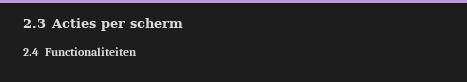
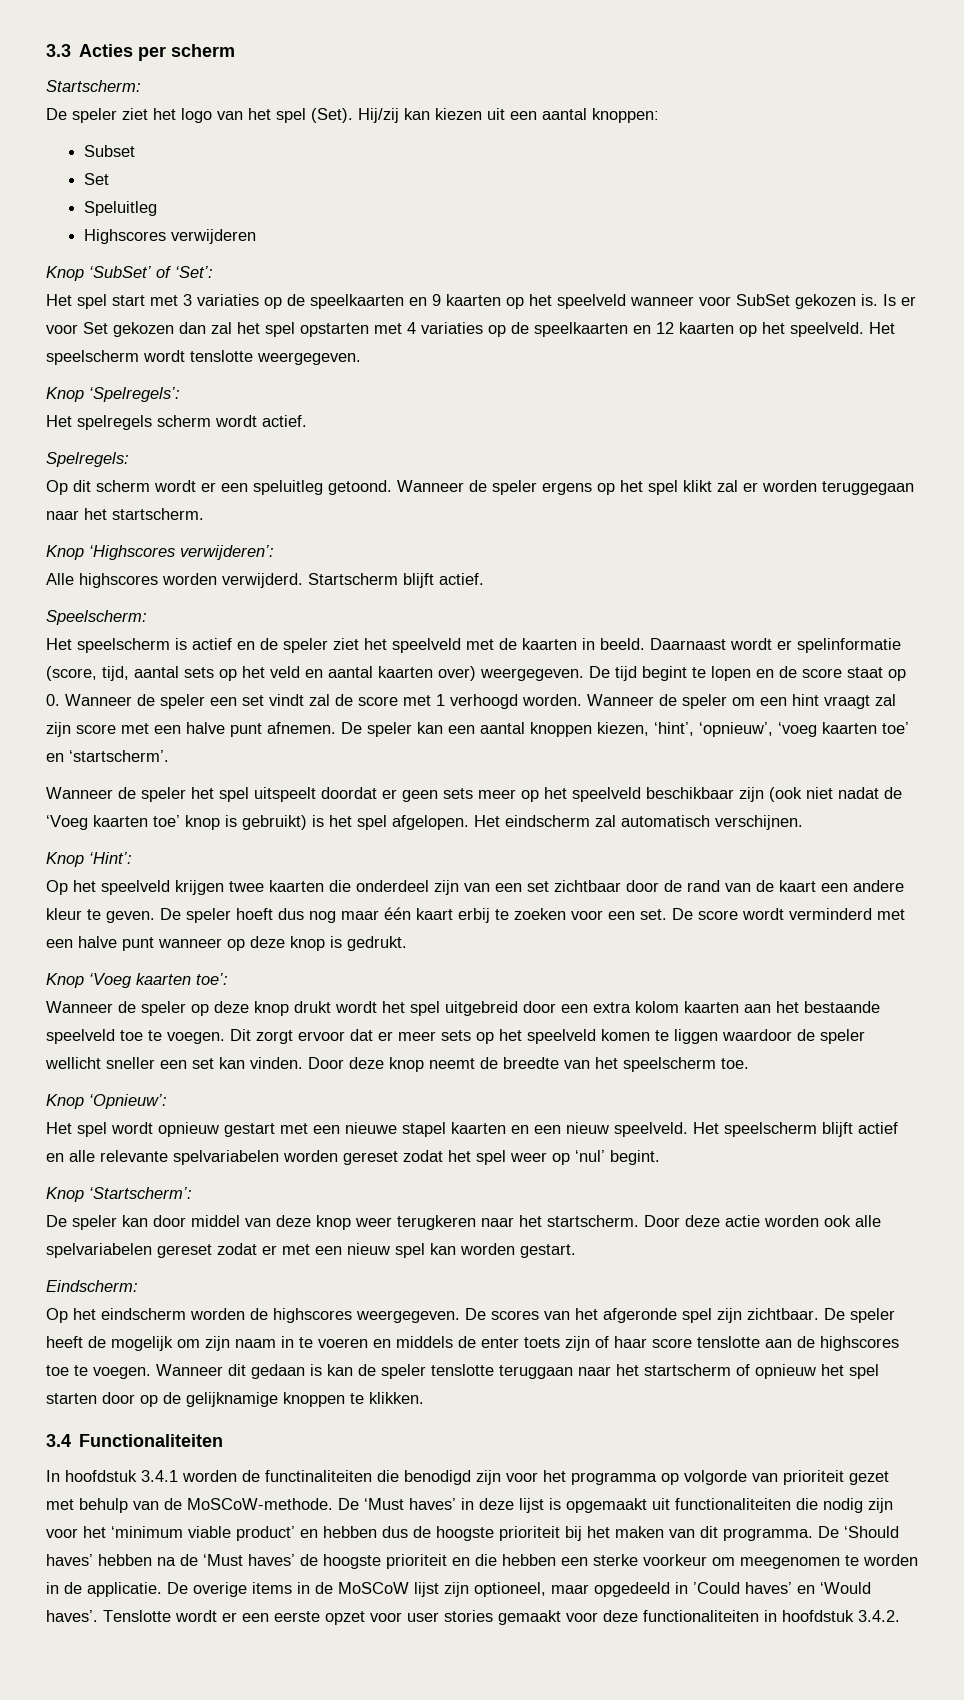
[23,19,46,28] 2.3 -> [46,44,71,57] 3.3
[23,47,137,56] 2.4 Functionaliteiten -> [46,80,141,92] [46,108,659,123] [83,145,135,157] [83,173,109,185] [83,201,157,216] [83,229,256,244] [46,266,213,281] [46,294,916,309] [46,322,895,337] [46,350,361,365] [46,387,180,402] [46,415,307,430] [46,452,129,467] [46,480,914,495] [46,508,204,520] [46,545,274,560] [46,573,484,588] [46,610,147,625] [46,638,901,653] [46,666,906,681] [46,694,896,709] [46,722,909,737] [46,750,169,762] [46,787,902,802] [46,815,803,830] [46,852,132,867] [46,880,904,895] [46,907,905,923] [46,936,407,951] [46,973,228,988] [46,1001,880,1016] [46,1029,865,1044] [45,1057,749,1072] [46,1094,167,1109] [46,1122,898,1137] [46,1150,660,1165] [46,1187,192,1202] [46,1215,881,1230] [46,1243,576,1258] [46,1280,138,1292] [46,1308,895,1323] [46,1336,899,1351] [46,1364,879,1379] [46,1392,424,1407] [46,1434,224,1447] [46,1470,889,1485] [46,1498,893,1513] [46,1526,899,1541] [46,1554,918,1569] [46,1582,871,1597] [46,1610,900,1625] Startscherm: // De speler ziet het logo van het spel (Set). Hij/zij kan kiezen uit een aantal knoppen: // Subset // Set // Speluitleg // Highscores verwijderen // Knop ‘SubSet’ of ‘Set’: // Het spel start met 3 variaties op de speelkaarten en 9 kaarten op het speelveld wanneer voor SubSet gekozen is. Is er voor Set gekozen dan zal het spel opstarten met 4 variaties op de speelkaarten en 12 kaarten op het speelveld. Het speelscherm wordt tenslotte weergegeven. // Knop ‘Spelregels’: // Het spelregels scherm wordt actief. // Spelregels: // Op dit scherm wordt er een speluitleg getoond. Wanneer de speler ergens op het spel klikt zal er worden teruggegaan naar het startscherm. // Knop ‘Highscores verwijderen’: // Alle highscores worden verwijderd. Startscherm blijft actief. // Speelscherm: // Het speelscherm is actief en de speler ziet het speelveld met de kaarten in beeld. Daarnaast wordt er spelinformatie (score, tijd, aantal sets op het veld en aantal kaarten over) weergegeven. De tijd begint te lopen en de score staat op 0. Wanneer de speler een set vindt zal de score met 1 verhoogd worden. Wanneer de speler om een hint vraagt zal zijn score met een halve punt afnemen. De speler kan een aantal knoppen kiezen, ‘hint’, ‘opnieuw’, ‘voeg kaarten toe’ en ‘startscherm’. // Wanneer de speler het spel uitspeelt doordat er geen sets meer op het speelveld beschikbaar zijn (ook niet nadat de ‘Voeg kaarten toe’ knop is gebruikt) is het spel afgelopen. Het eindscherm zal automatisch verschijnen. // Knop ‘Hint’: // Op het speelveld krijgen twee kaarten die onderdeel zijn van een set zichtbaar door de rand van de kaart een andere kleur te geven. De speler hoeft dus nog maar één kaart erbij te zoeken voor een set. De score wordt verminderd met een halve punt wanneer op deze knop is gedrukt. // Knop ‘Voeg kaarten toe’: // Wanneer de speler op deze knop drukt wordt het spel uitgebreid door een extra kolom kaarten aan het bestaande speelveld toe te voegen. Dit zorgt ervoor dat er meer sets op het speelveld komen te liggen waardoor de speler wellicht sneller een set kan vinden. Door deze knop neemt de breedte van het speelscherm toe. // Knop ‘Opnieuw’: // Het spel wordt opnieuw gestart met een nieuwe stapel kaarten en een nieuw speelveld. Het speelscherm blijft actief en alle relevante spelvariabelen worden gereset zodat het spel weer op ‘nul’ begint. // Knop ‘Startscherm’: // De speler kan door middel van deze knop weer terugkeren naar het startscherm. Door deze actie worden ook alle spelvariabelen gereset zodat er met een nieuw spel kan worden gestart. // Eindscherm: // Op het eindscherm worden de highscores weergegeven. De scores van het afgeronde spel zijn zichtbaar. De speler heeft de mogelijk om zijn naam in te voeren en middels de enter toets zijn of haar score tenslotte aan de highscores toe te voegen. Wanneer dit gedaan is kan de speler tenslotte teruggaan naar het startscherm of opnieuw het spel starten door op de gelijknamige knoppen te klikken. // 3.4 Functionaliteiten // In hoofdstuk 3.4.1 worden de functinaliteiten die benodigd zijn voor het programma op volgorde van prioriteit gezet met behulp van de MoSCoW-methode. De ‘Must haves’ in deze lijst is opgemaakt uit functionaliteiten die nodig zijn voor het ‘minimum viable product’ en hebben dus de hoogste prioriteit bij het maken van dit programma. De ‘Should haves’ hebben na de ‘Must haves’ de hoogste prioriteit en die hebben een sterke voorkeur om meegenomen te worden in de applicatie. De overige items in de MoSCoW lijst zijn optioneel, maar opgedeeld in ’Could haves’ en ‘Would haves’. Tenslotte wordt er een eerste opzet voor user stories gemaakt voor deze functionaliteiten in hoofdstuk 3.4.2.

